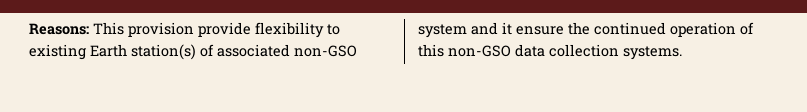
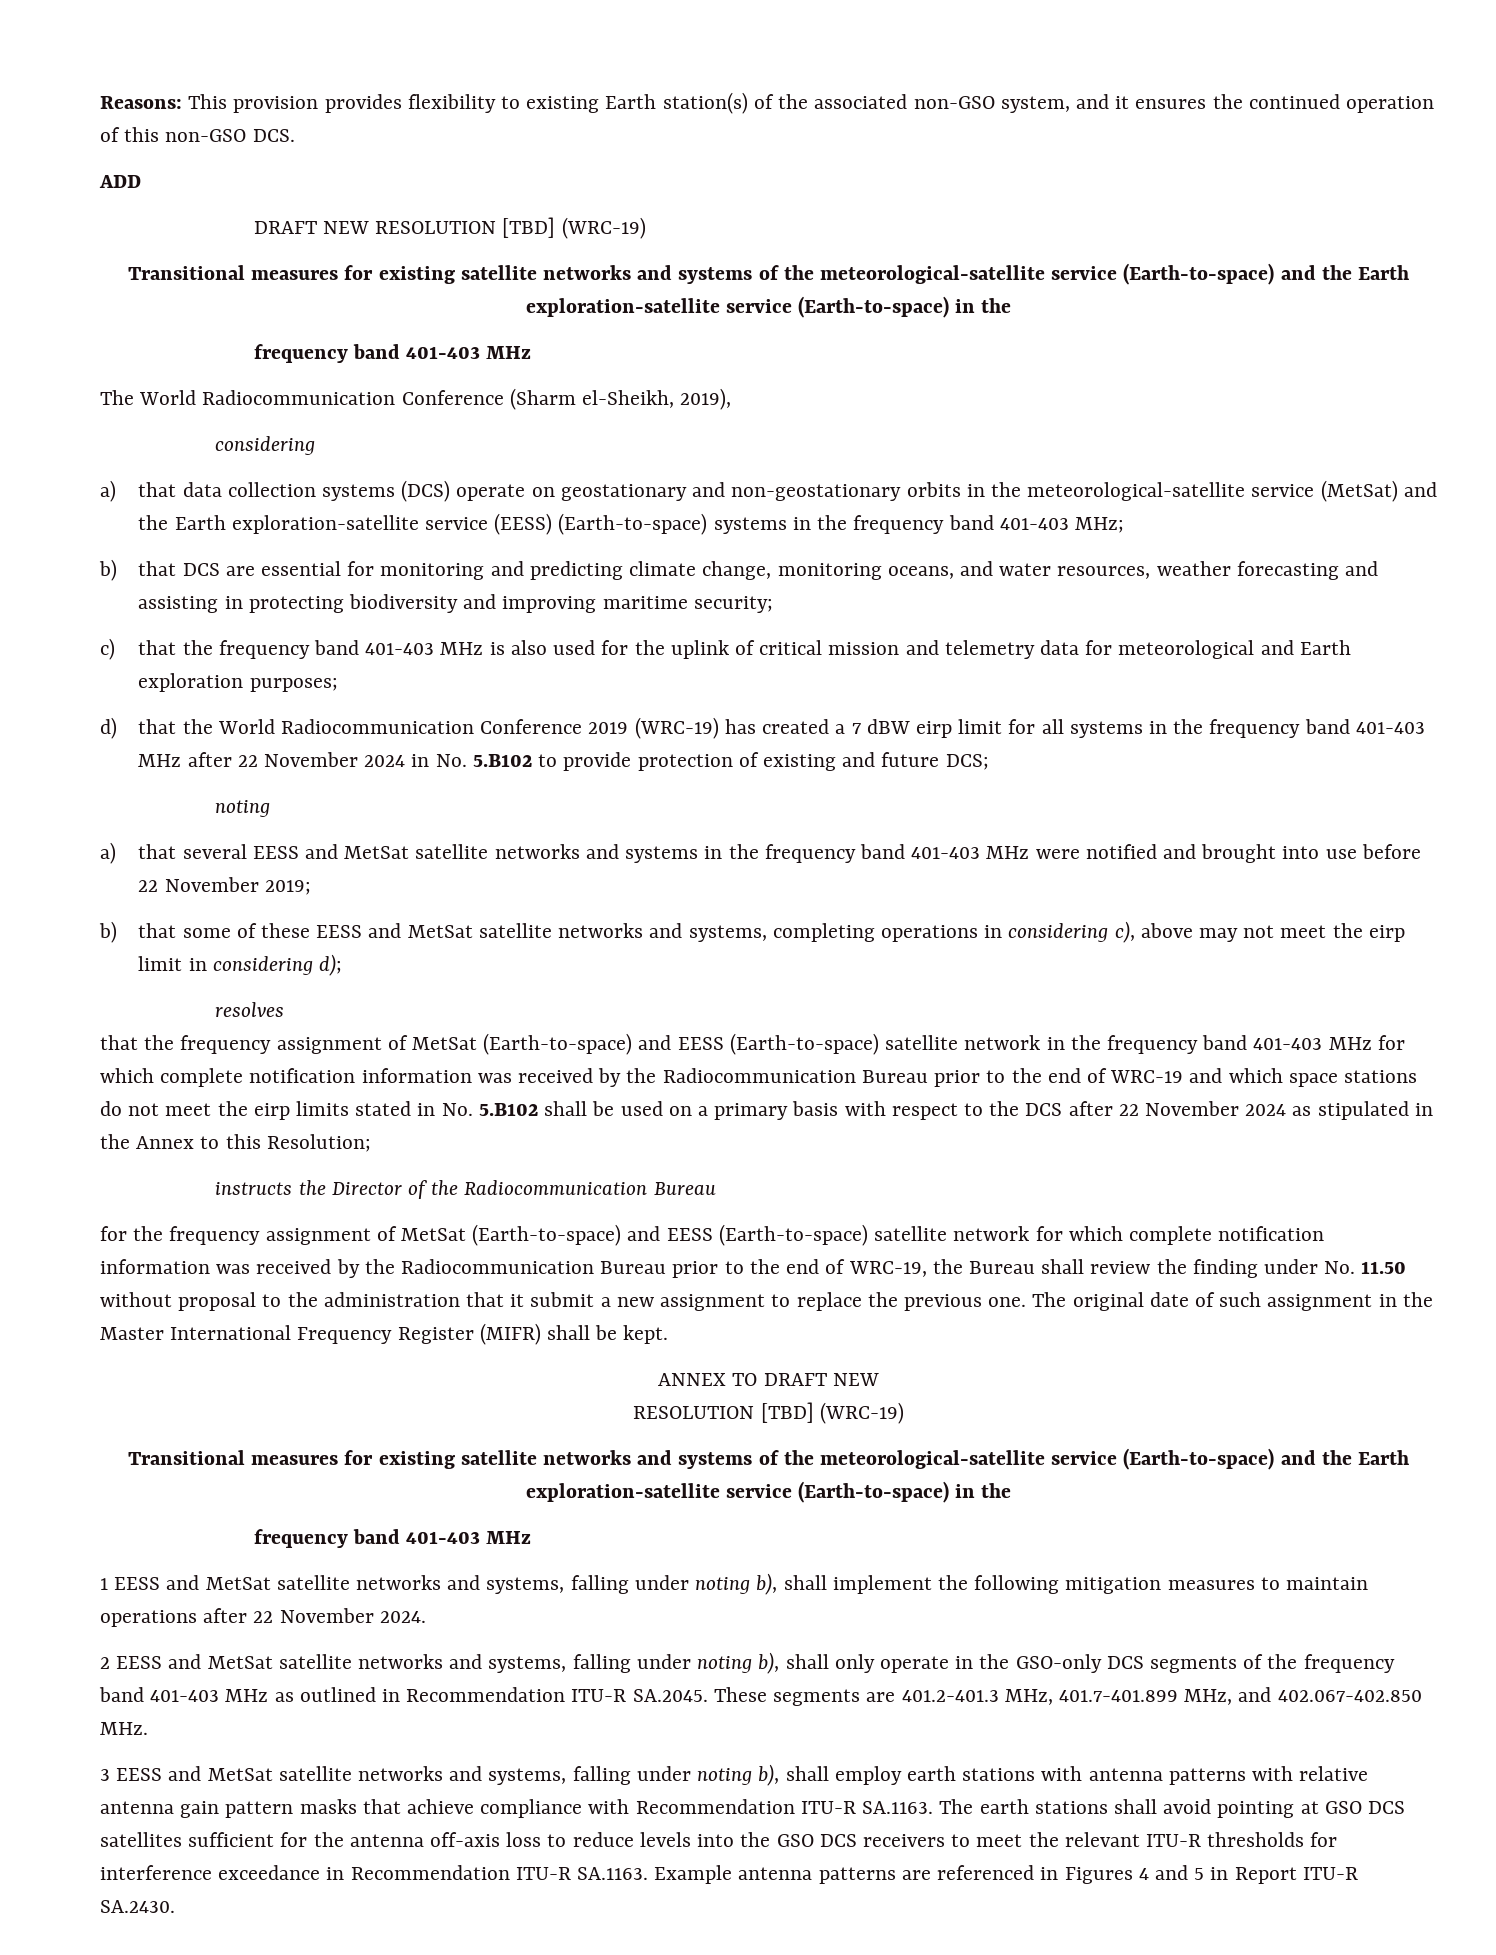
[198,22,251,37] provide -> [324,94,402,113] provides
(214, 50) none -> [778,94,809,109] the
[418,24,467,38] system -> [1000,96,1070,113] system,
[516,26,564,35] ensure -> [1135,99,1207,109] ensures
[515,44,682,60] data collection systems. -> [252,129,295,142] [99,175,141,188] [253,217,646,239] [127,263,1410,285] [525,296,1012,318] [253,344,532,363] [100,388,732,410] [215,436,316,455] [100,480,1437,502] [138,513,1124,535] [99,559,1379,581] [138,594,773,613] [100,638,1351,660] [138,673,338,692] [100,717,1425,739] [138,752,989,771] [215,800,271,817] [100,842,1421,864] [138,877,311,895] [99,921,1405,943] [138,954,343,976] [215,1002,285,1017] [100,1033,1405,1055] [100,1068,1417,1087] [100,1101,1433,1120] [100,1134,371,1152] [215,1180,716,1199] [100,1224,1325,1246] [100,1259,1407,1278] [100,1292,1433,1311] [100,1323,669,1345] [658,1373,879,1386] [633,1402,904,1424] [127,1448,1410,1470] [525,1481,1012,1503] [253,1529,532,1548] [100,1573,1368,1595] [100,1608,426,1627] [100,1652,1395,1674] [99,1687,1422,1706] [100,1722,148,1735] [100,1764,1369,1786] [100,1799,1405,1818] [100,1832,1338,1847] [100,1865,1358,1884] [100,1900,175,1913] DCS. // ADD // DRAFT NEW RESOLUTION [TBD] (WRC-19) // Transitional measures for existing satellite networks and systems of the meteorological-satellite service (Earth-to-space) and the Earth exploration-satellite service (Earth-to-space) in the // frequency band 401-403 MHz // The World Radiocommunication Conference (Sharm el-Sheikh, 2019), // considering // a) that data collection systems (DCS) operate on geostationary and non-geostationary orbits in the meteorological-satellite service (MetSat) and the Earth exploration-satellite service (EESS) (Earth-to-space) systems in the frequency band 401-403 MHz; // b) that DCS are essential for monitoring and predicting climate change, monitoring oceans, and water resources, weather forecasting and assisting in protecting biodiversity and improving maritime security; // c) that the frequency band 401-403 MHz is also used for the uplink of critical mission and telemetry data for meteorological and Earth exploration purposes; // d) that the World Radiocommunication Conference 2019 (WRC-19) has created a 7 dBW eirp limit for all systems in the frequency band 401-403 MHz after 22 November 2024 in No. 5.B102 to provide protection of existing and future DCS; // noting // a) that several EESS and MetSat satellite networks and systems in the frequency band 401-403 MHz were notified and brought into use before 22 November 2019; // b) that some of these EESS and MetSat satellite networks and systems, completing operations in considering c), above may not meet the eirp limit in considering d); // resolves // that the frequency assignment of MetSat (Earth-to-space) and EESS (Earth-to-space) satellite network in the frequency band 401-403 MHz for which complete notification information was received by the Radiocommunication Bureau prior to the end of WRC-19 and which space stations do not meet the eirp limits stated in No. 5.B102 shall be used on a primary basis with respect to the DCS after 22 November 2024 as stipulated in the Annex to this Resolution; // instructs the Director of the Radiocommunication Bureau // for the frequency assignment of MetSat (Earth-to-space) and EESS (Earth-to-space) satellite network for which complete notification information was received by the Radiocommunication Bureau prior to the end of WRC-19, the Bureau shall review the finding under No. 11.50 without proposal to the administration that it submit a new assignment to replace the previous one. The original date of such assignment in the Master International Frequency Register (MIFR) shall be kept. // ANNEX TO DRAFT NEW // RESOLUTION [TBD] (WRC-19) // Transitional measures for existing satellite networks and systems of the meteorological-satellite service (Earth-to-space) and the Earth exploration-satellite service (Earth-to-space) in the // frequency band 401-403 MHz // 1 EESS and MetSat satellite networks and systems, falling under noting b), shall implement the following mitigation measures to maintain operations after 22 November 2024. // 2 EESS and MetSat satellite networks and systems, falling under noting b), shall only operate in the GSO-only DCS segments of the frequency band 401-403 MHz as outlined in Recommendation ITU-R SA.2045. These segments are 401.2-401.3 MHz, 401.7-401.899 MHz, and 402.067-402.850 MHz. // 3 EESS and MetSat satellite networks and systems, falling under noting b), shall employ earth stations with antenna patterns with relative antenna gain pattern masks that achieve compliance with Recommendation ITU-R SA.1163. The earth stations shall avoid pointing at GSO DCS satellites sufficient for the antenna off-axis loss to reduce levels into the GSO DCS receivers to meet the relevant ITU-R thresholds for interference exceedance in Recommendation ITU-R SA.1163. Example antenna patterns are referenced in Figures 4 and 5 in Report ITU-R SA.2430.

